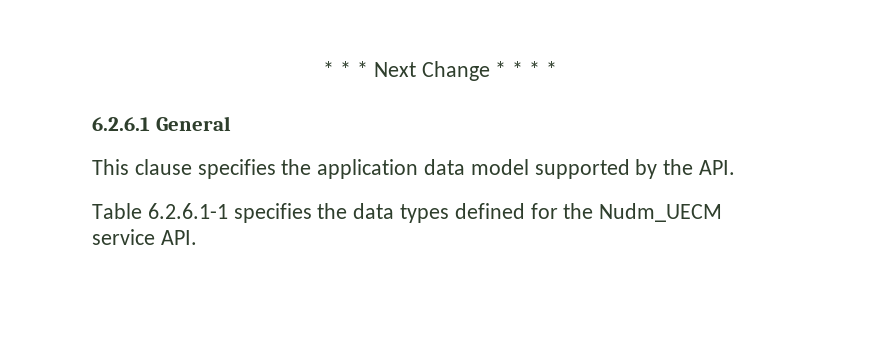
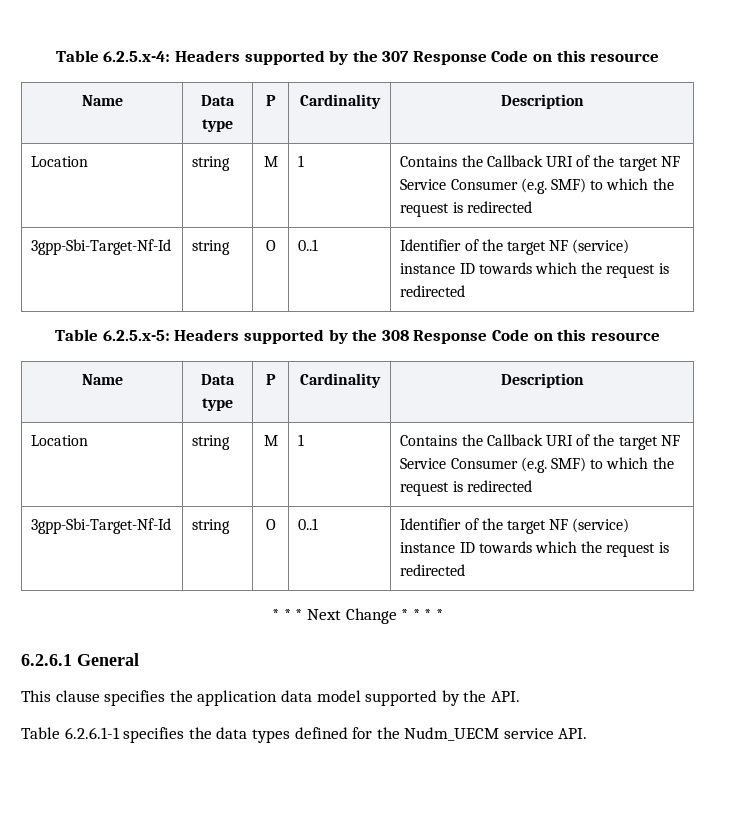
(323, 69) none -> [55,50,660,65] [81,95,123,106] [201,95,235,106] [202,119,233,132] [266,95,276,106] [299,94,381,109] [500,94,584,109] [31,156,89,167] [192,156,231,171] [263,156,278,167] [298,155,305,167] [400,155,680,171] [400,178,674,194] [400,201,532,217] [31,239,172,255] [192,240,231,255] [265,240,276,251] [298,239,319,251] [400,239,630,255] [400,262,669,278] [400,285,466,297] [55,329,660,344] [81,374,123,385] [201,374,235,385] [202,398,233,411] [266,374,276,385] [299,373,381,388] [500,373,584,388] [31,435,89,446] [192,435,231,450] [263,435,278,446] [298,434,305,446] [400,434,680,450] [400,457,674,473] [400,480,532,496] [31,518,172,534] [192,519,231,534] [265,519,276,530] [298,518,319,530] [400,518,630,534] [400,541,669,557] [400,564,466,576] Table 6.2.5.x-4: Headers supported by the 307 Response Code on this resource // Name | Data type | P | Cardinality | Description // Location | string | M | 1 | Contains the Callback URI of the target NF Service Consumer (e.g. SMF) to which the request is redirected // 3gpp-Sbi-Target-Nf-Id | string | O | 0..1 | Identifier of the target NF (service) instance ID towards which the request is redirected // Table 6.2.5.x-5: Headers supported by the 308 Response Code on this resource // Name | Data type | P | Cardinality | Description // Location | string | M | 1 | Contains the Callback URI of the target NF Service Consumer (e.g. SMF) to which the request is redirected // 3gpp-Sbi-Target-Nf-Id | string | O | 0..1 | Identifier of the target NF (service) instance ID towards which the request is redirected //

